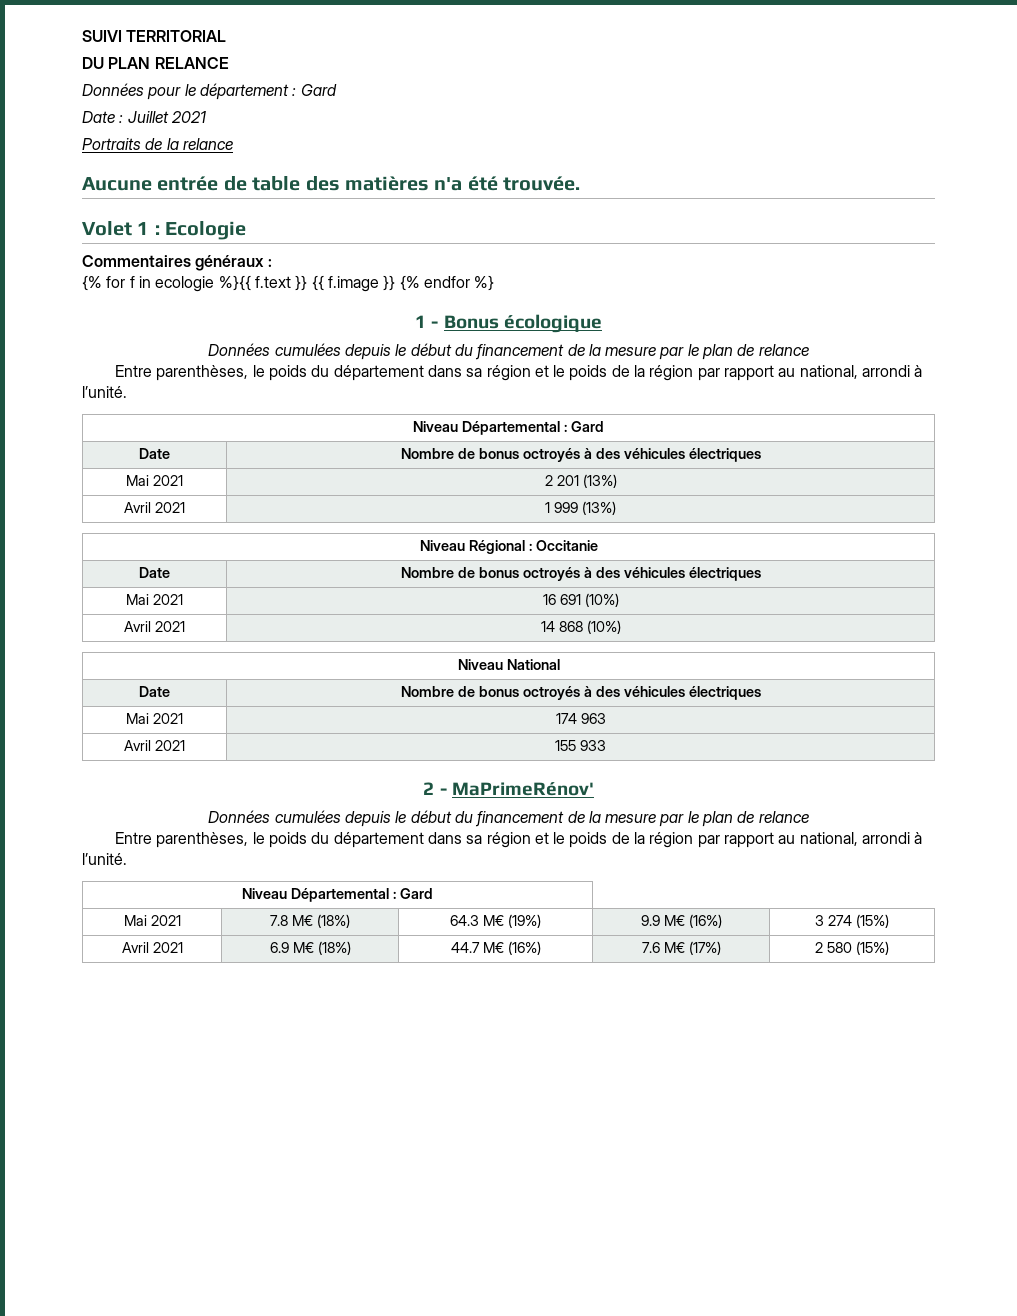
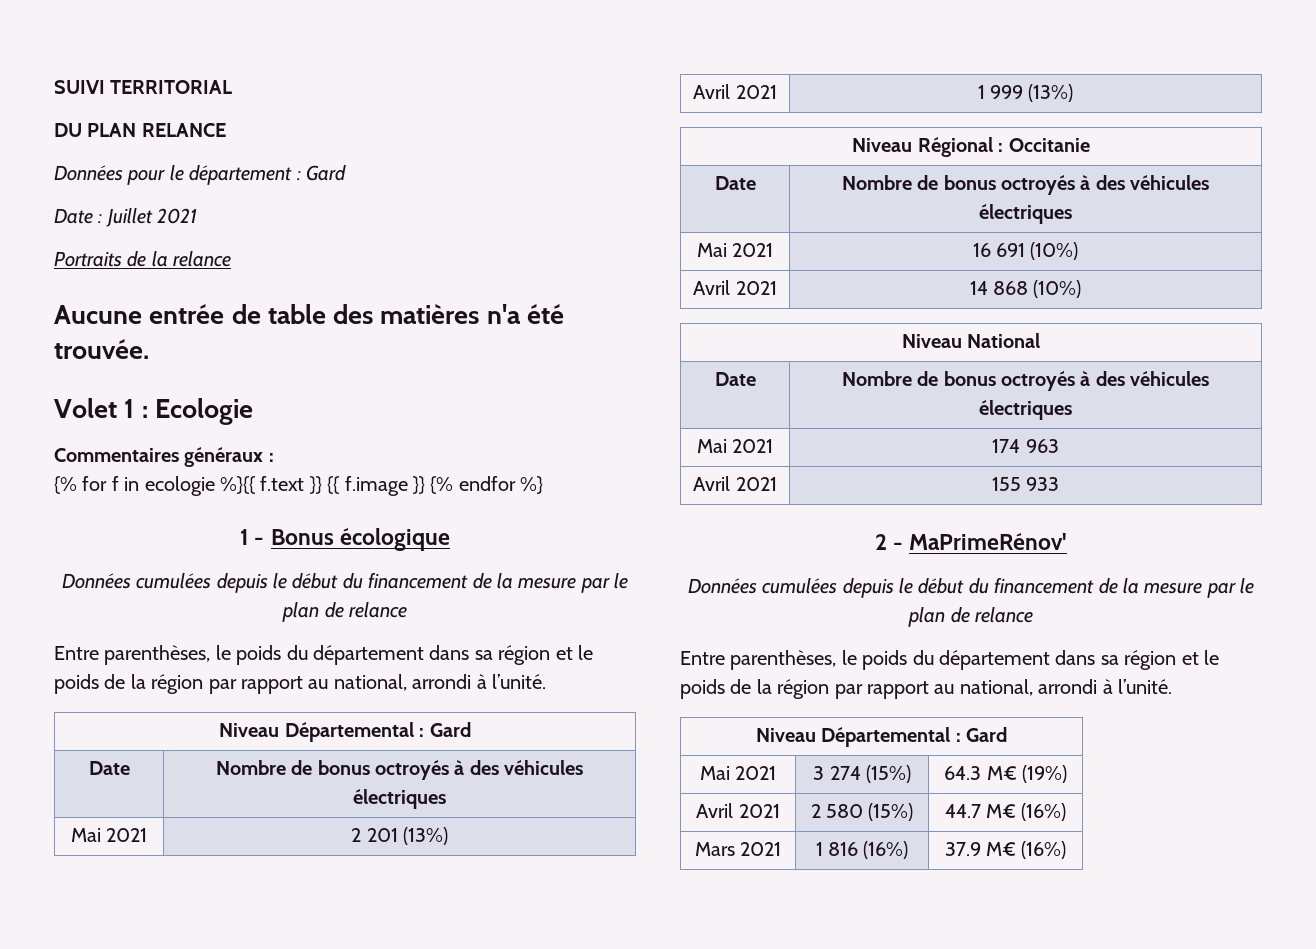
[270,914,350,928] 7.8 M€ (18%) -> [813,765,911,783] 3 274 (15%)
[640,914,722,928] [815,914,889,928] [121,942,183,953] [269,941,351,955] | 9.9 M€ (16%) | 3 274 (15%) // Avril 2021 | 6.9 M€ (18%) -> [696,803,780,818] [810,803,914,821] // Avril 2021 | 2 580 (15%)
[641,941,721,955] [815,941,889,955] | 7.6 M€ (17%) | 2 580 (15%) -> [694,842,782,856] [815,841,909,859] [944,841,1067,859] // Mars 2021 | 1 816 (16%) | 37.9 M€ (16%)

